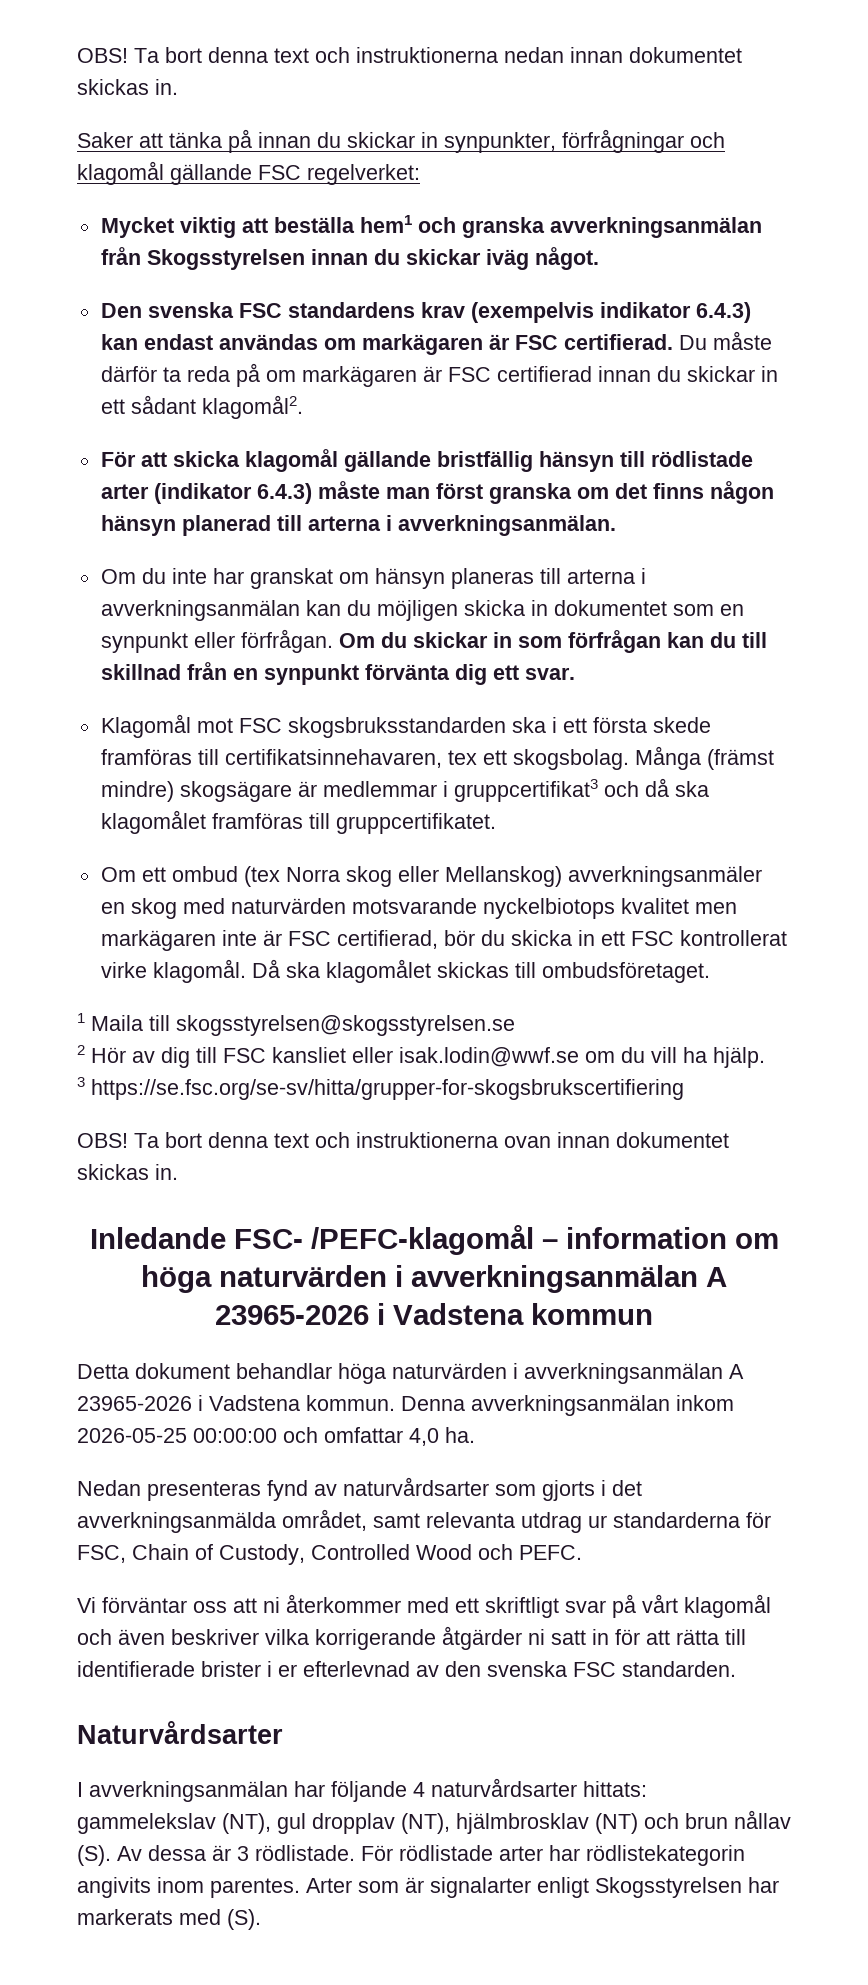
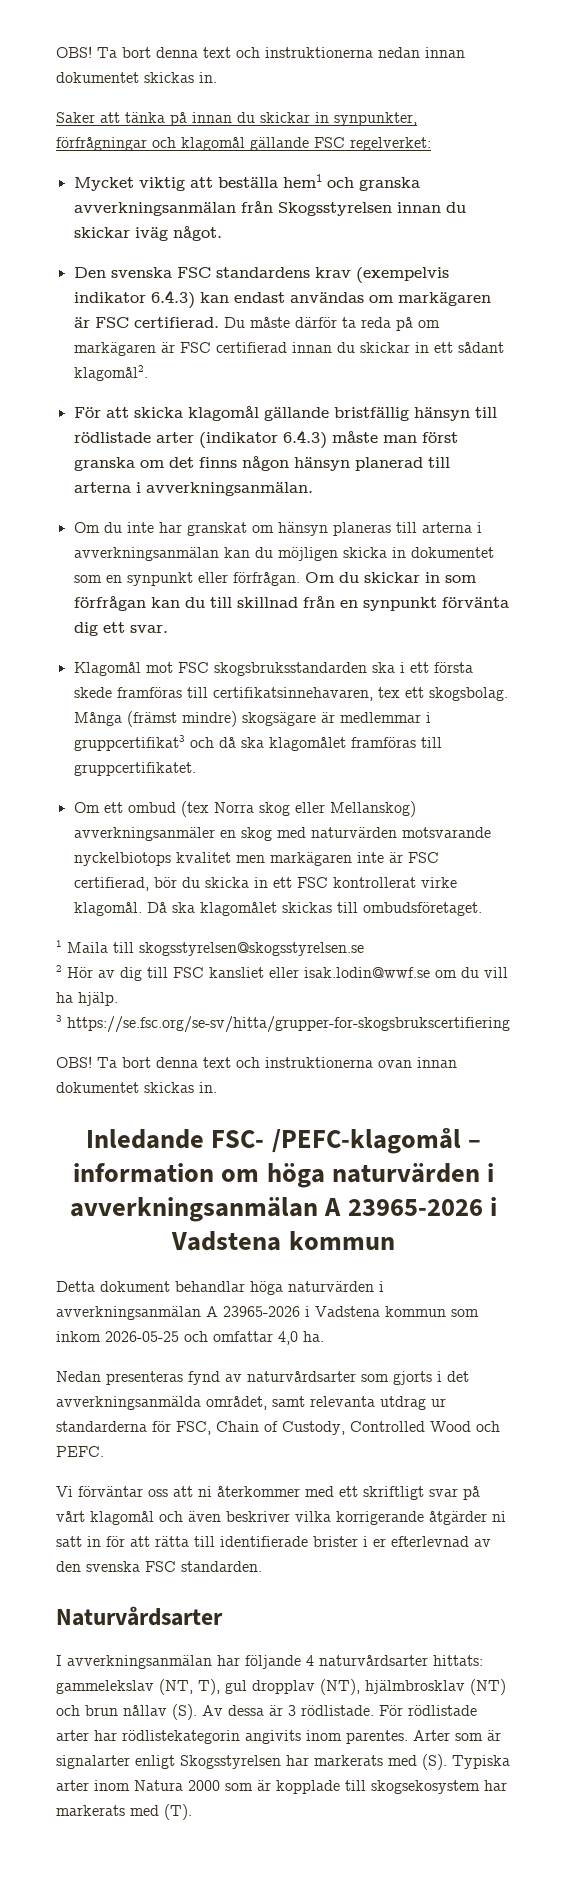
[306,1395,670,1416] kommun. Denna avverkningsanmälan -> [385,1306,479,1317] kommun som
[193,1428,277,1443] 00:00:00 -> (179, 1336) none
[222,1813,271,1834] (NT), -> [159,1679,220,1695] (NT, T),
(261, 1919) none -> [452,1755,510,1769] [56,1780,507,1794] [56,1804,192,1820] Typiska arter inom Natura 2000 som är kopplade till skogsekosystem har markerats med (T).

